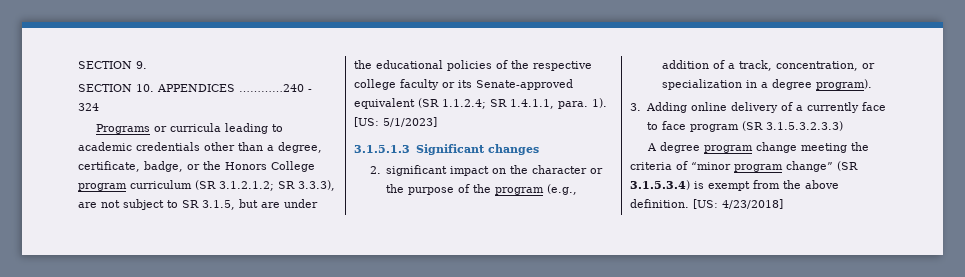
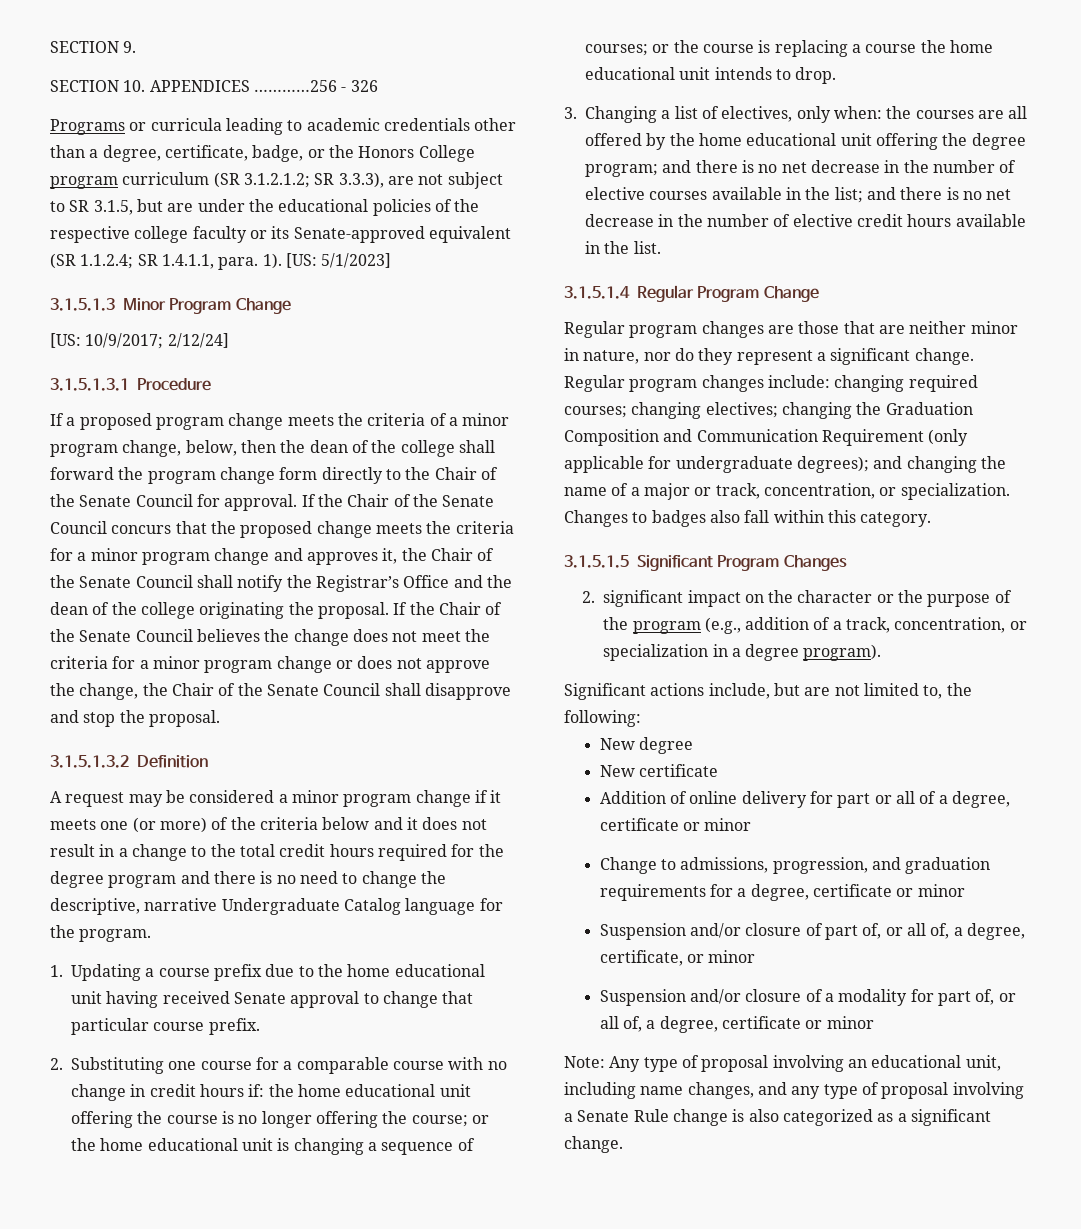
[239,84,312,92] [78,103,99,111] …………240 - 324 -> [253,80,378,92] …………256 - 326
[415,144,539,155] Significant changes -> [123,298,291,314] [50,333,229,349] [50,378,211,391] [50,413,510,430] [50,440,495,457] [50,467,498,484] [50,494,495,511] [50,521,514,538] [50,548,495,565] [50,575,512,592] [50,602,503,619] [50,629,490,646] [50,656,490,673] [50,683,511,700] [50,710,220,727] [50,755,208,768] [50,790,502,807] [50,817,487,833] [50,844,504,861] [50,871,446,888] [50,898,503,915] [50,925,152,942] [50,964,485,981] [71,991,474,1008] [71,1018,260,1035] [50,1057,507,1074] [71,1084,471,1101] [71,1111,489,1128] [71,1138,475,1155] [585,40,993,57] [585,67,837,84] [564,106,1028,123] [585,133,1026,150] [585,160,1017,177] [585,187,1012,203] [585,214,1026,227] [585,241,661,254] [564,285,819,302] [564,321,1018,338] [564,348,974,365] [564,375,978,392] [564,402,973,419] [564,429,969,446] [564,456,1006,473] [564,483,1010,500] [564,510,932,527] [564,555,847,571] Minor Program Change // [US: 10/9/2017; 2/12/24] // 3.1.5.1.3.1 Procedure // If a proposed program change meets the criteria of a minor program change, below, then the dean of the college shall forward the program change form directly to the Chair of the Senate Council for approval. If the Chair of the Senate Council concurs that the proposed change meets the criteria for a minor program change and approves it, the Chair of the Senate Council shall notify the Registrar’s Office and the dean of the college originating the proposal. If the Chair of the Senate Council believes the change does not meet the criteria for a minor program change or does not approve the change, the Chair of the Senate Council shall disapprove and stop the proposal. // 3.1.5.1.3.2 Definition // A request may be considered a minor program change if it meets one (or more) of the criteria below and it does not result in a change to the total credit hours required for the degree program and there is no need to change the descriptive, narrative Undergraduate Catalog language for the program. // 1. Updating a course prefix due to the home educational unit having received Senate approval to change that particular course prefix. // 2. Substituting one course for a comparable course with no change in credit hours if: the home educational unit offering the course is no longer offering the course; or the home educational unit is changing a sequence of courses; or the course is replacing a course the home educational unit intends to drop. // 3. Changing a list of electives, only when: the courses are all offered by the home educational unit offering the degree program; and there is no net decrease in the number of elective courses available in the list; and there is no net decrease in the number of elective credit hours available in the list. // 3.1.5.1.4 Regular Program Change // Regular program changes are those that are neither minor in nature, nor do they represent a significant change. Regular program changes include: changing required courses; changing electives; changing the Graduation Composition and Communication Requirement (only applicable for undergraduate degrees); and changing the name of a major or track, concentration, or specialization. Changes to badges also fall within this category. // 3.1.5.1.5 Significant Program Changes
[630,102,886,113] [646,121,843,132] [646,142,869,153] [630,161,858,172] [630,180,839,191] [630,199,783,209] 3. Adding online delivery of a currently face to face program (SR 3.1.5.3.2.3.3) // A degree program change meeting the criteria of “minor program change” (SR 3.1.5.3.4) is exempt from the above definition. [US: 4/23/2018] -> [564,683,972,700] [564,710,641,727] [599,737,694,754] [599,764,719,777] [599,791,1010,808] [599,818,752,831] [599,857,991,874] [599,884,965,901] [599,923,1025,940] [599,950,756,966] [599,989,1016,1006] [599,1016,874,1033] [564,1055,1001,1072] [564,1082,1024,1099] [564,1109,991,1126] [564,1136,623,1153] Significant actions include, but are not limited to, the following: // New degree // New certificate // Addition of online delivery for part or all of a degree, certificate or minor // Change to admissions, progression, and graduation requirements for a degree, certificate or minor // Suspension and/or closure of part of, or all of, a degree, certificate, or minor // Suspension and/or closure of a modality for part of, or all of, a degree, certificate or minor // Note: Any type of proposal involving an educational unit, including name changes, and any type of proposal involving a Senate Rule change is also categorized as a significant change.

